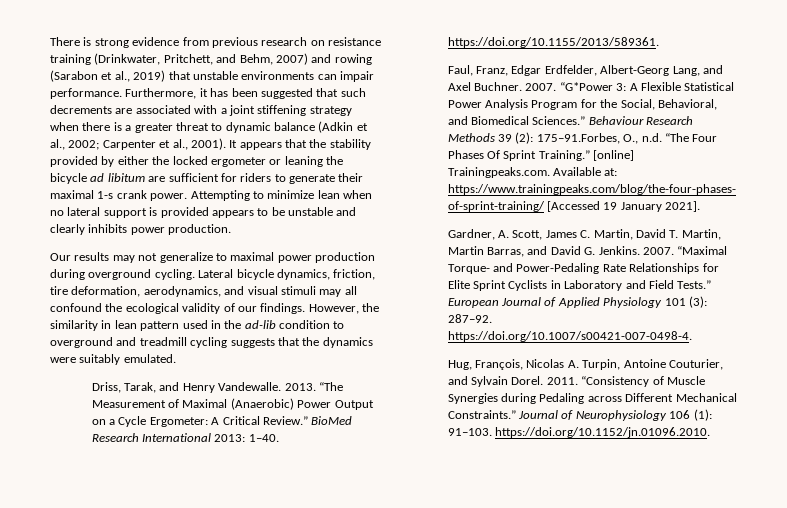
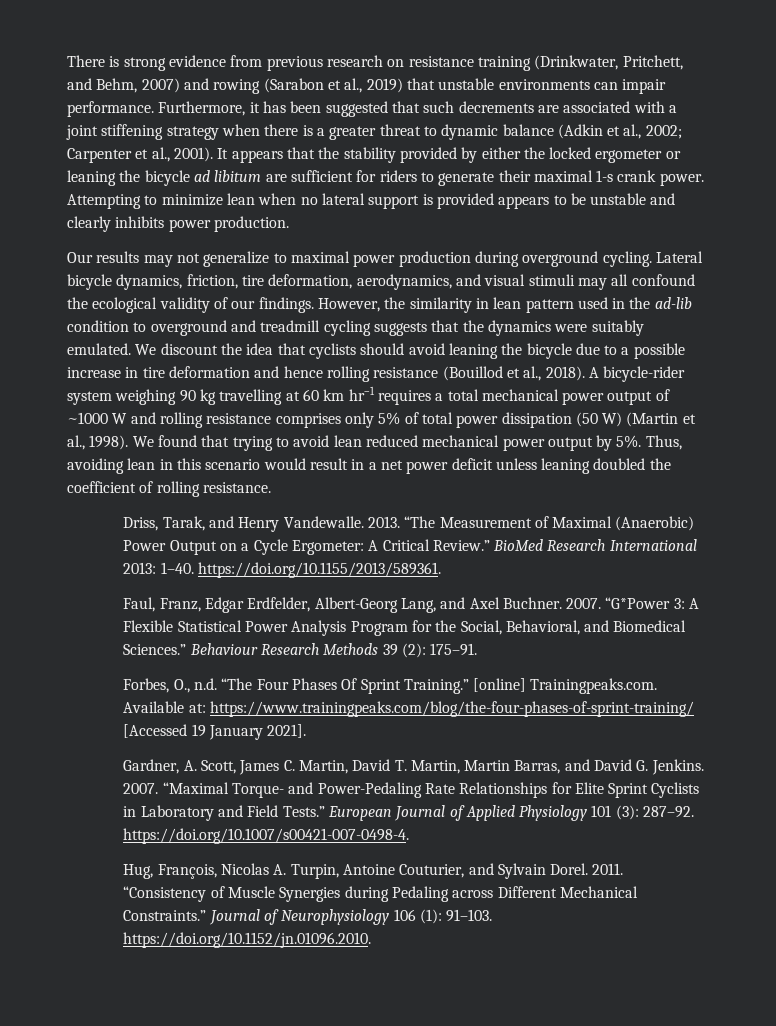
(176, 358) none -> [135,343,685,359] [67,366,686,382] [67,386,670,405] [67,412,696,428] [67,435,682,451] [67,458,671,474] [67,481,271,497] We discount the idea that cyclists should avoid leaning the bicycle due to a possible increase in tire deformation and hence rolling resistance (Bouillod et al., 2018). A bicycle-rider system weighing 90 kg travelling at 60 km hr–1 requires a total mechanical power output of ~1000 W and rolling resistance comprises only 5% of total power dissipation (50 W) (Martin et al., 1998). We found that trying to avoid lean reduced mechanical power output by 5%. Thus, avoiding lean in this scenario would result in a net power deficit unless leaning doubled the coefficient of rolling resistance.
[536,133,620,144] 175–91.Forbes, -> [430,643,478,656] [123,678,170,693] 175–91. // Forbes,

